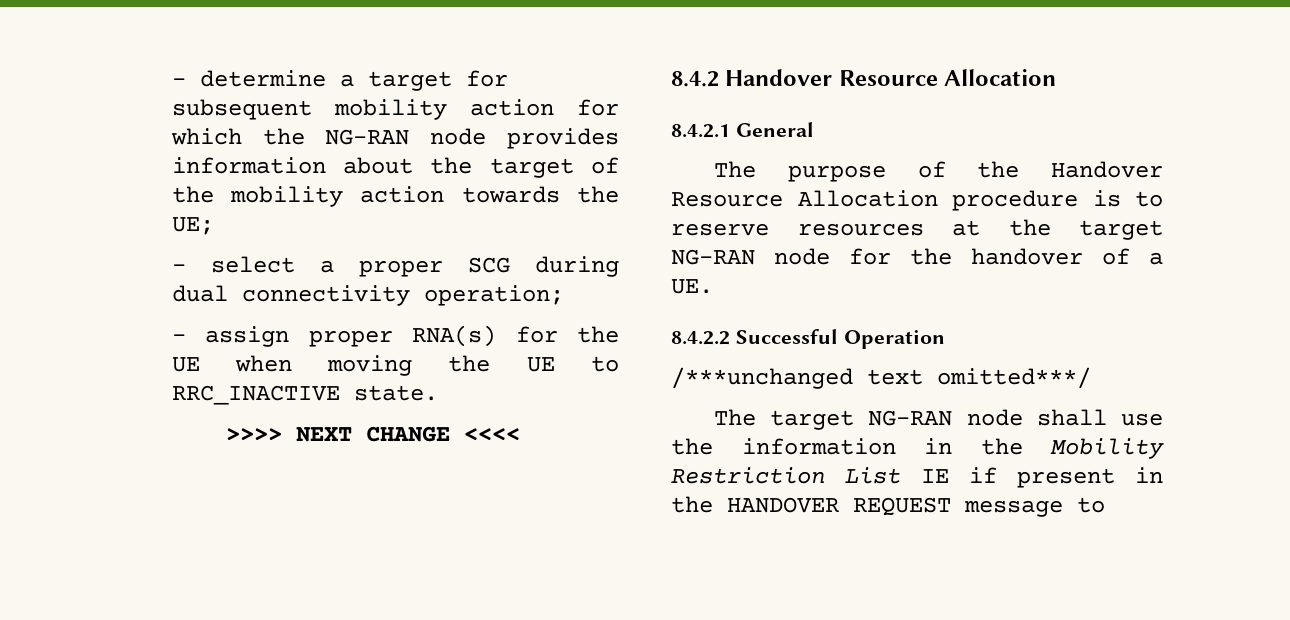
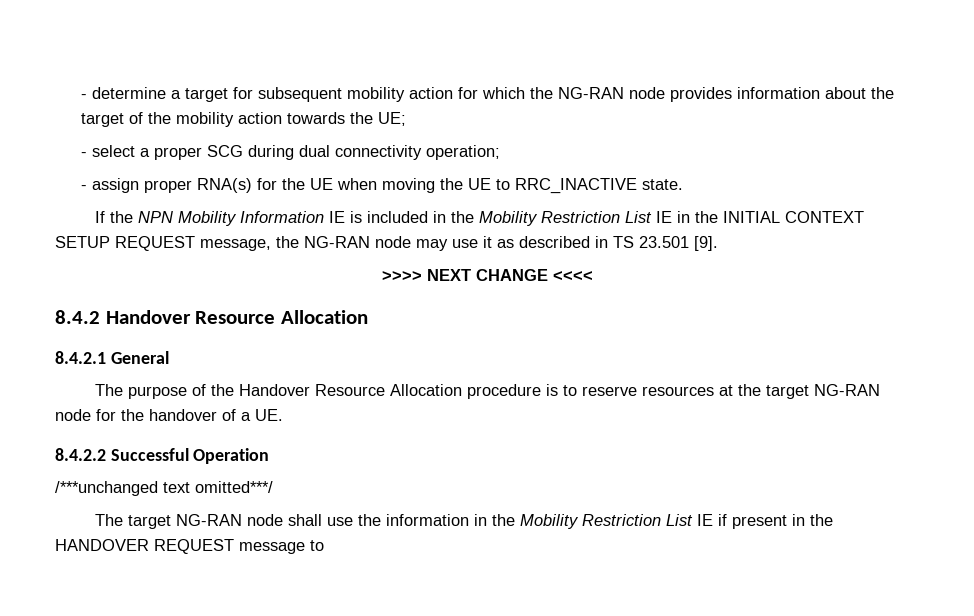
(438, 393) none -> [94,211,864,226] [55,236,718,251] // If the NPN Mobility Information IE is included in the Mobility Restriction List IE in the INITIAL CONTEXT SETUP REQUEST message, the NG-RAN node may use it as described in TS 23.501 [9].

